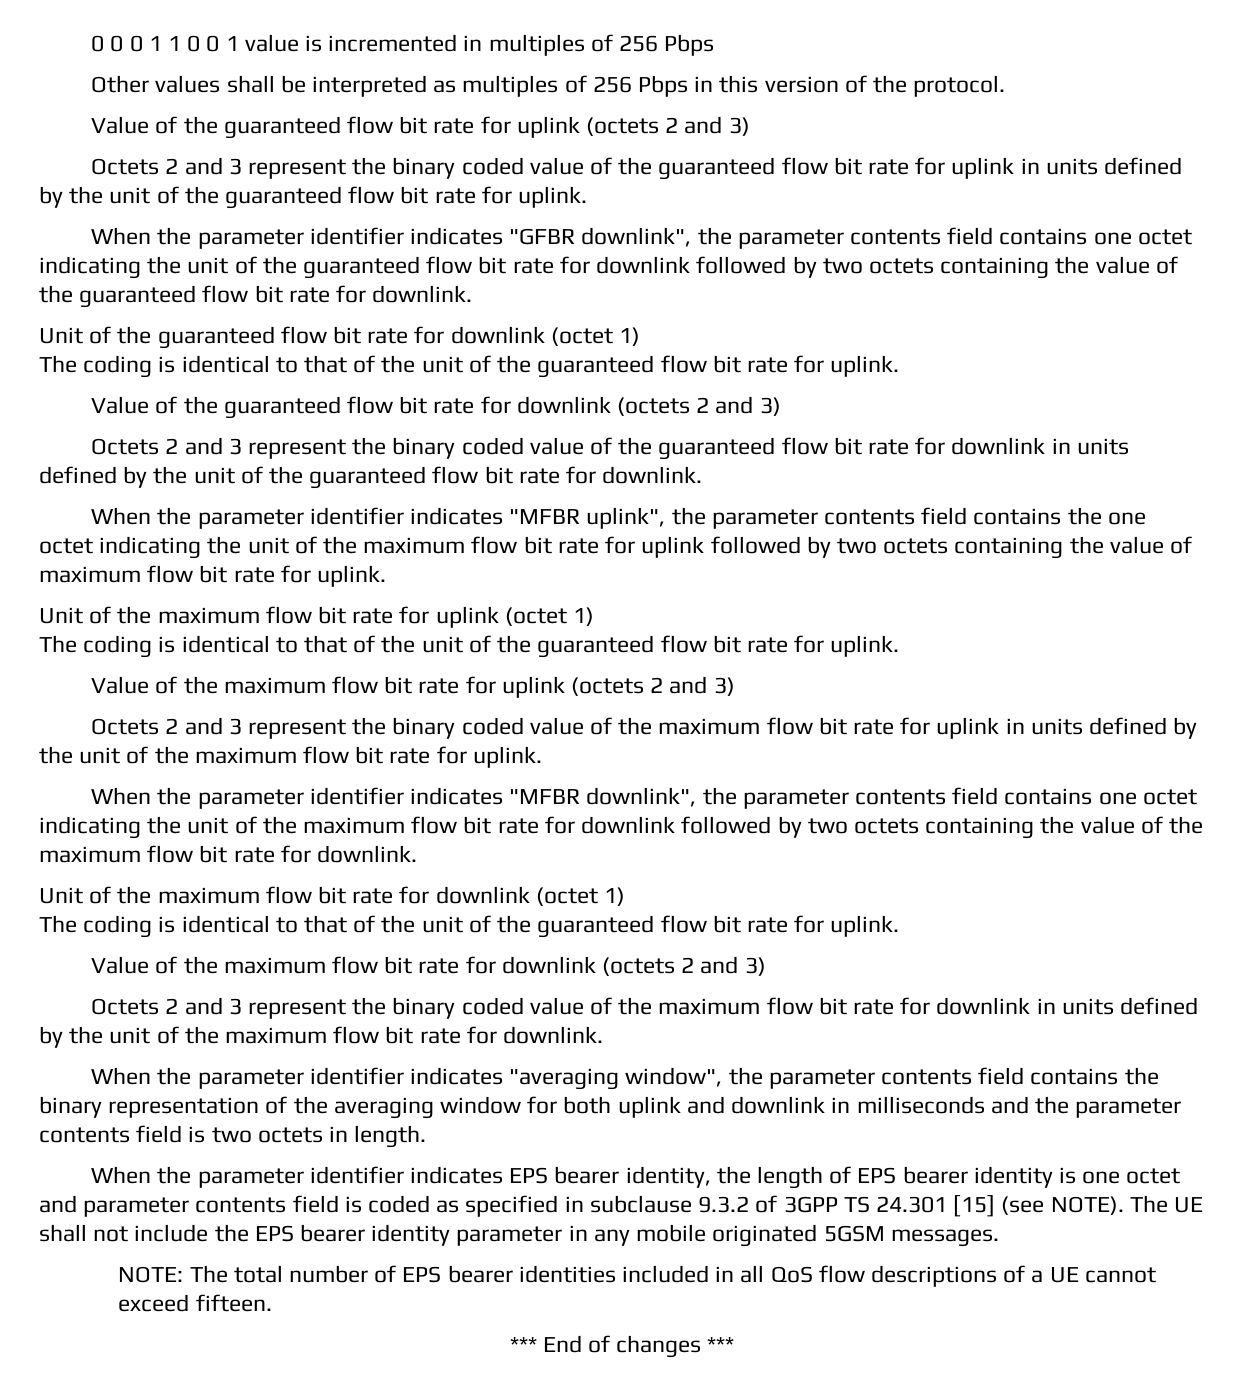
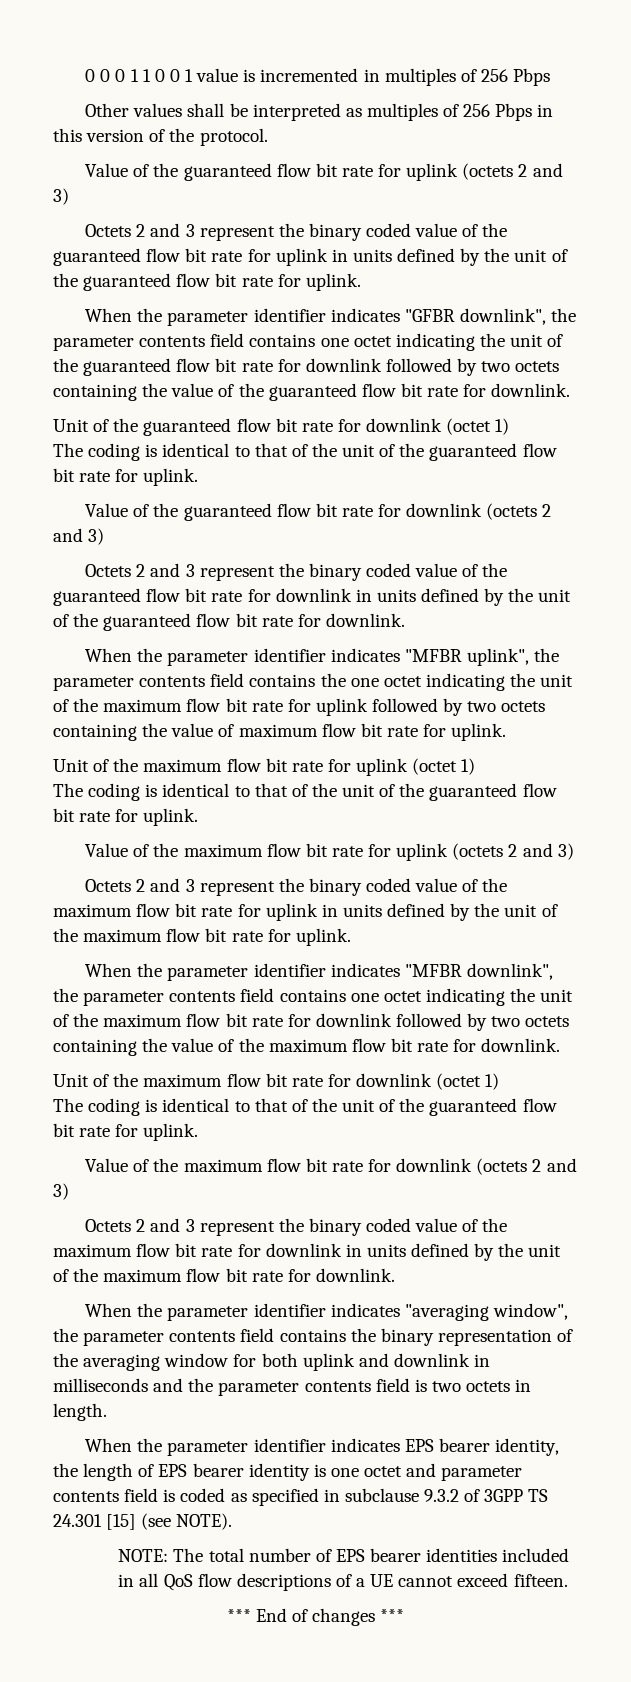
[1129,1195,1203,1213] [39,1224,999,1247] The UE shall not include the EPS bearer identity parameter in any mobile originated 5GSM messages. -> (233, 1521) none

